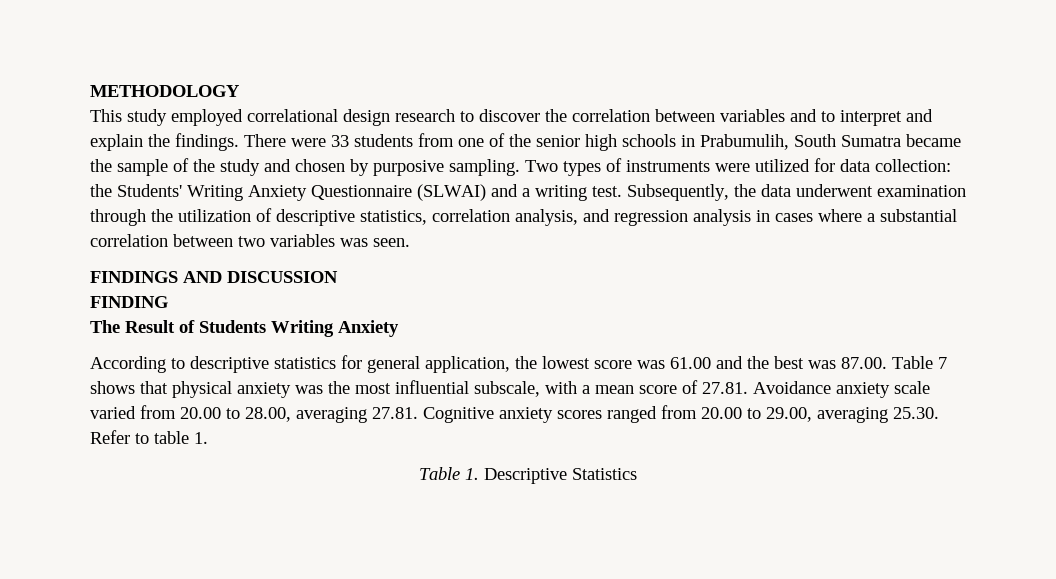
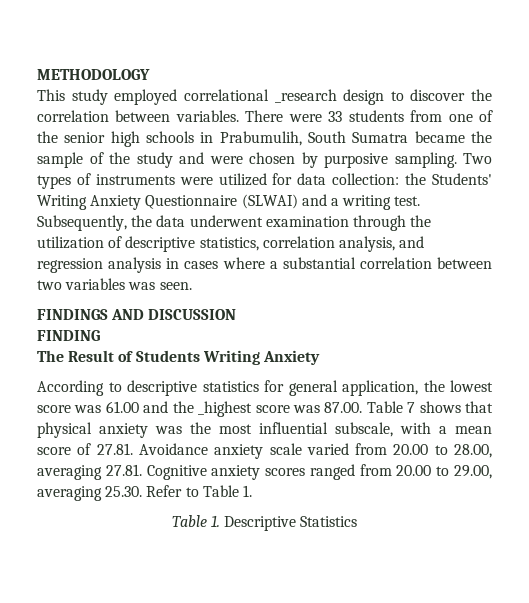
[343,109,455,126] design research -> [274,89,385,105] _research design
[720,109,933,126] [90,133,239,151] variables and to interpret and explain the findings. -> [175,110,239,122] variables.
(291, 165) none -> [209,156,243,164] were
[774,356,804,369] best -> [198,401,290,417] _highest score
[154,431,189,444] table -> [202,485,239,497] Table

